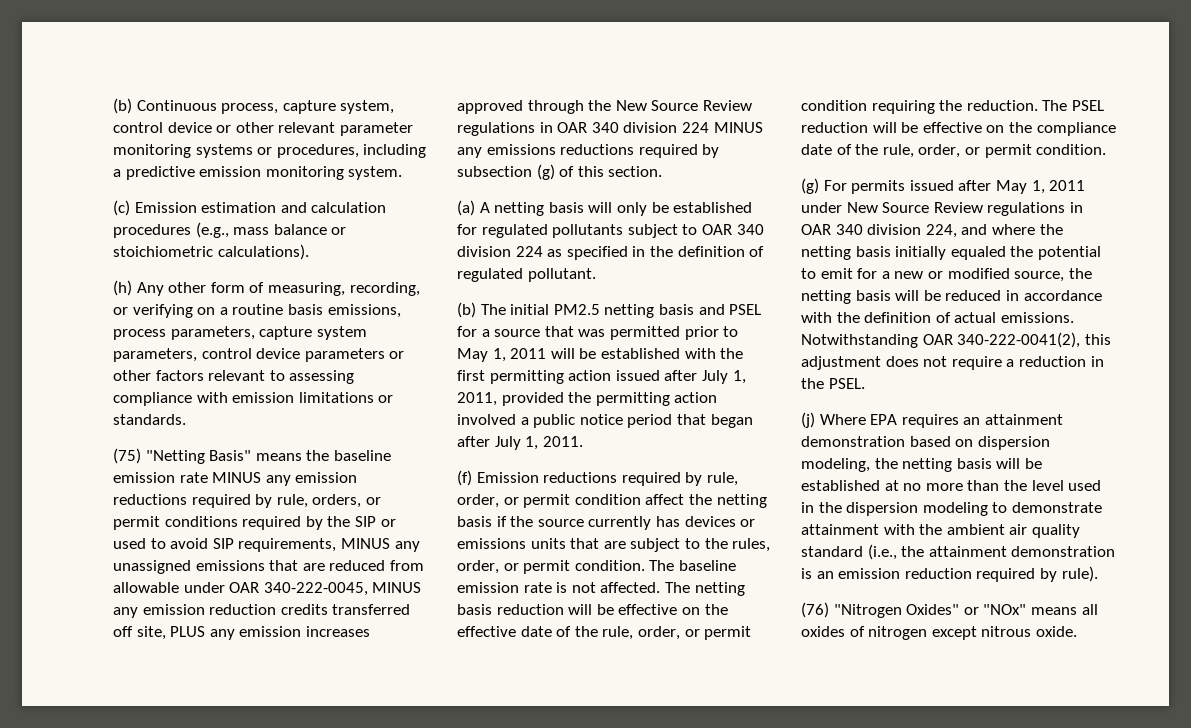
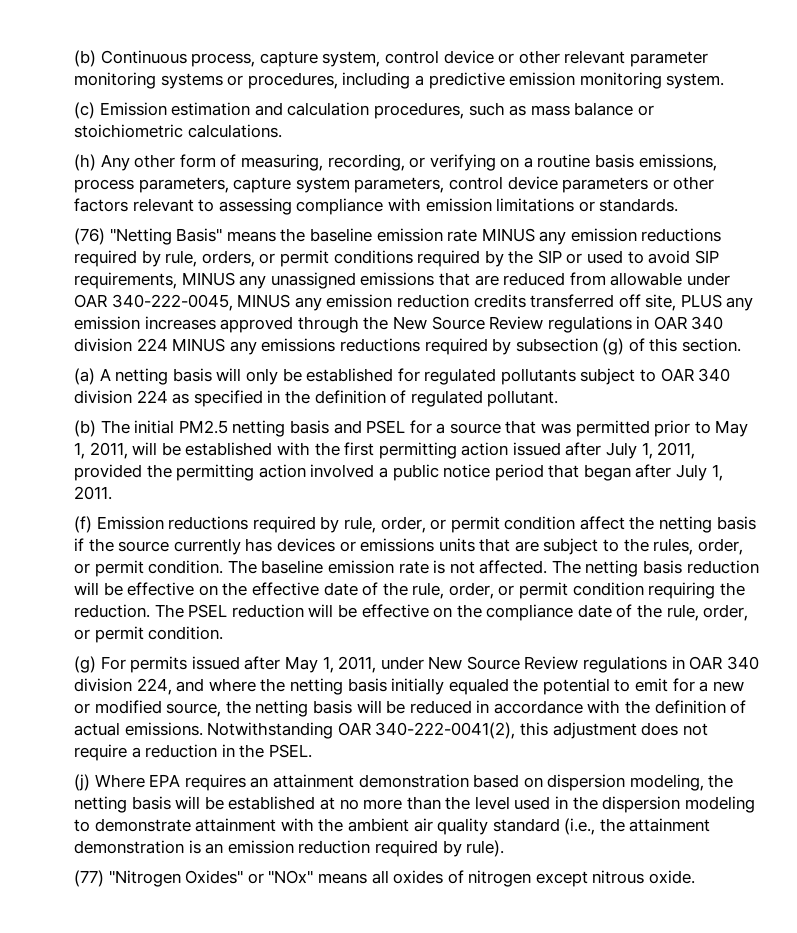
[113,222,229,238] procedures (e.g., -> [373,102,527,119] procedures, such as
[217,244,309,260] calculations). -> [187,124,282,138] calculations.
[113,448,141,464] (75) -> [74,228,105,245] (76)
[510,348,547,359] 2011 -> [89,442,128,459] 2011,
[1049,180,1086,191] 2011 -> [338,656,377,673] 2011,
[801,602,829,618] (76) -> [74,870,104,887] (77)

